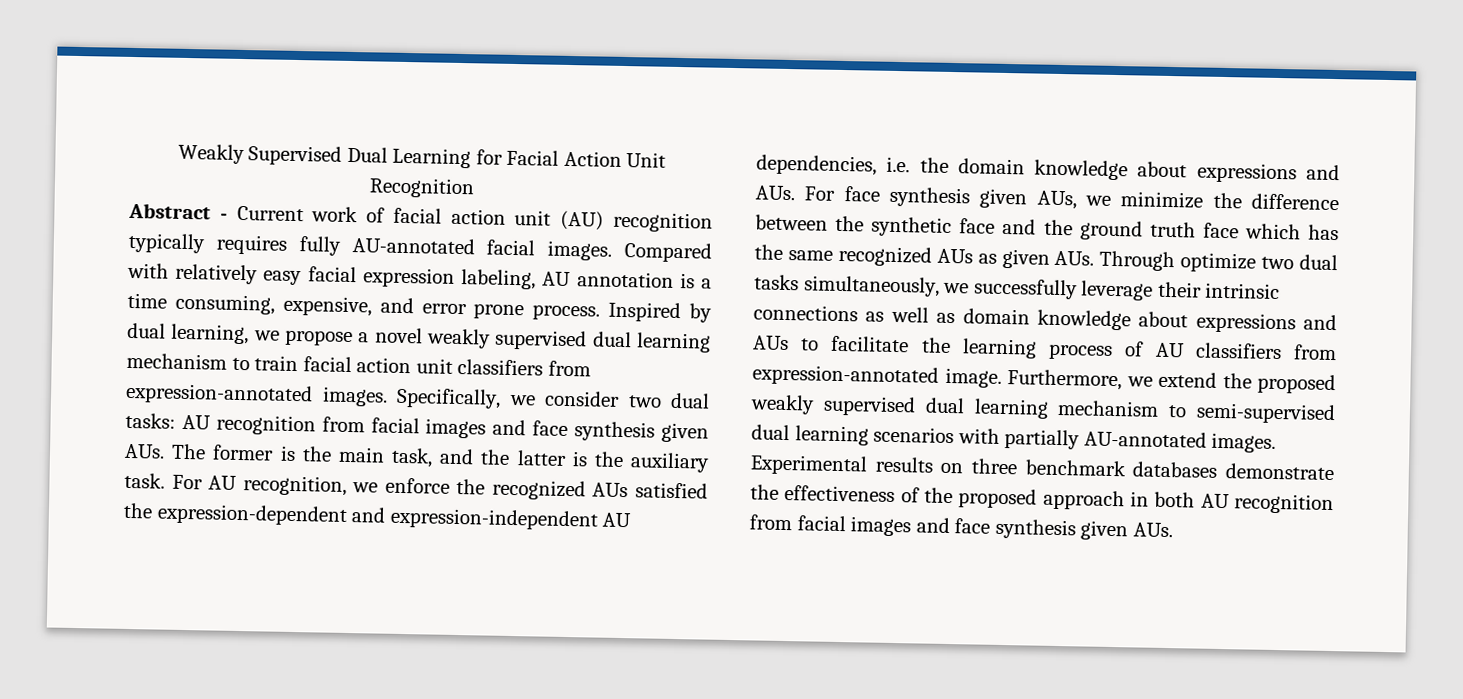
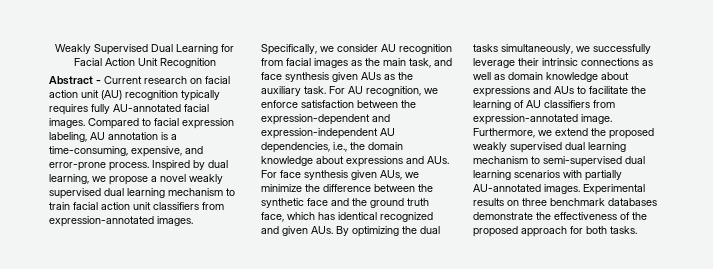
[311,206,386,223] work of -> [144,76,202,84] research on
[127,262,303,286] with relatively easy -> [142,118,151,126] to
[127,292,525,320] time consuming, expensive, and error prone -> [49,146,203,157] [49,162,106,171] time-consuming, expensive, and error-prone
[627,392,710,409] [125,412,710,443] [124,443,588,468] two dual tasks: AU recognition from facial images and face synthesis given AUs. The former is the main task, and the latter is -> [381,44,452,54] [261,58,452,68] [261,72,395,82] AU recognition from facial images as the main task, and face synthesis given AUs as
[456,478,708,501] the recognized AUs satisfied -> [301,100,398,108] satisfaction between
[886,156,911,173] i.e. -> [333,142,347,152] i.e.,
[1202,222,1239,239] face -> [261,212,284,222] face,
[754,244,1295,273] the same recognized AUs as given AUs. Through optimize two -> [338,212,433,222] [261,226,417,237] identical recognized and given AUs. By optimizing the
[1048,343,1114,360] process -> (511, 105) none
[1130,491,1334,515] [749,514,1173,541] in both AU recognition from facial images and face synthesis given AUs. -> [570,226,637,234] for both tasks.

